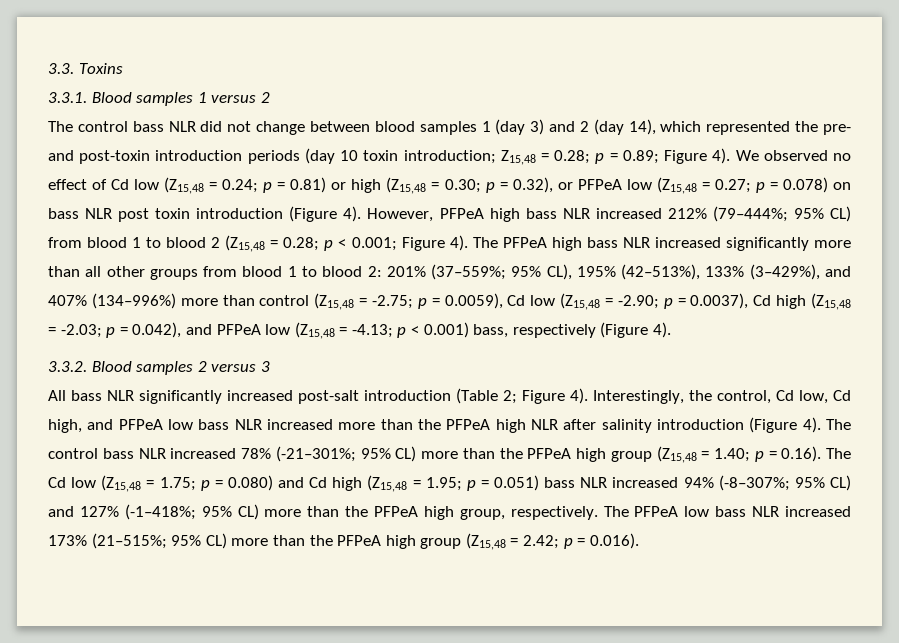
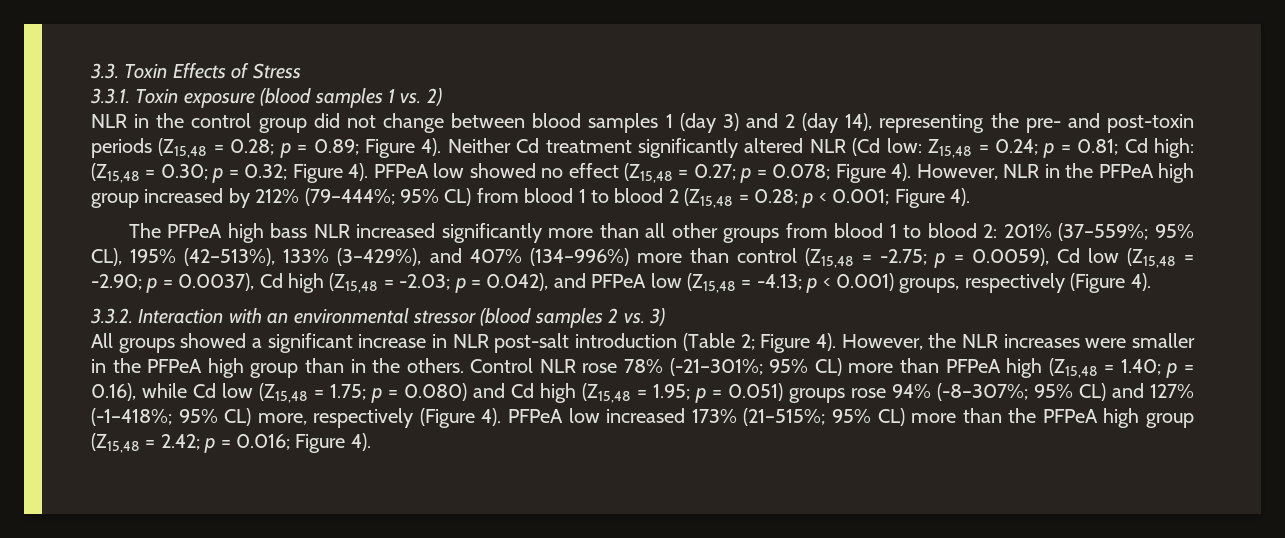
[78,63,123,74] [48,92,270,106] [48,121,196,132] Toxins // 3.3.1. Blood samples 1 versus 2 // The control bass NLR -> [124,63,301,79] [90,88,442,108] [91,113,307,133] Toxin Effects of Stress // 3.3.1. Toxin exposure (blood samples 1 vs. 2) // NLR in the control group
[660,121,791,135] which represented -> [879,114,985,133] representing
[155,148,536,165] introduction periods (day 10 toxin introduction; Z15,48 -> [91,138,208,158] periods (Z15,48
[735,150,851,161] [48,177,205,194] We observed no effect of Cd low (Z15,48 -> [447,138,973,158] Neither Cd treatment significantly altered NLR (Cd low: Z15,48
[290,177,382,193] 0.81) or high -> [1077,138,1194,158] 0.81; Cd high:
[512,177,652,193] 0.32), or PFPeA low -> [244,163,619,183] 0.32; Figure 4). PFPeA low showed no effect
[782,177,852,193] [48,206,662,222] 0.078) on bass NLR post toxin introduction (Figure 4). However, PFPeA high bass NLR increased -> [772,163,1194,183] [91,188,250,208] 0.078; Figure 4). However, NLR in the PFPeA high group increased by
(468, 243) none -> (970, 197) //
[473,324,509,338] bass, -> [899,278,960,293] groups,
[91,361,270,375] [48,390,293,404] Blood samples 2 versus 3 // All bass NLR significantly increased -> [138,308,665,328] [91,333,489,353] Interaction with an environmental stressor (blood samples 2 vs. 3) // All groups showed a significant increase in NLR
[593,390,851,404] [48,417,852,433] [48,448,237,459] Interestingly, the control, Cd low, Cd high, and PFPeA low bass NLR increased more than the PFPeA high NLR after salinity introduction (Figure 4). The control bass NLR increased -> [841,333,1196,350] [91,358,618,378] However, the NLR increases were smaller in the PFPeA high group than in the others. Control NLR rose
[499,448,652,462] the PFPeA high group -> [945,358,1043,378] PFPeA high
[781,446,851,462] 0.16). The -> [91,383,187,401] 0.16), while
[544,477,679,488] bass NLR increased -> [789,388,886,403] groups rose
[264,506,780,520] more than the PFPeA high group, respectively. The PFPeA low bass NLR -> [257,408,600,428] more, respectively (Figure 4). PFPeA low
[589,533,639,549] 0.016). -> [236,433,371,453] 0.016; Figure 4).

